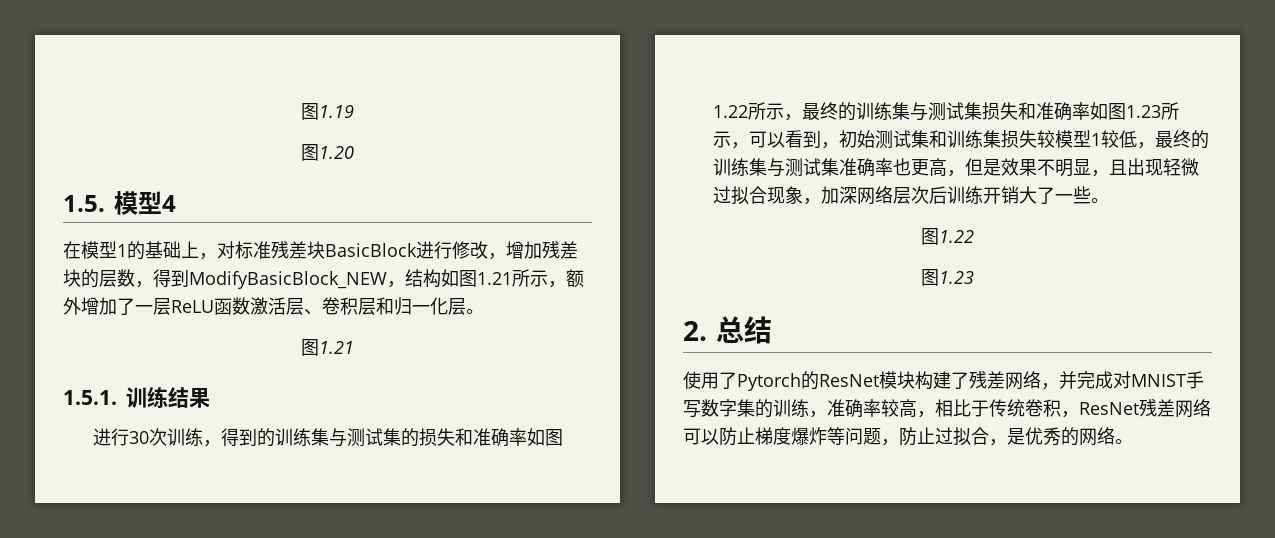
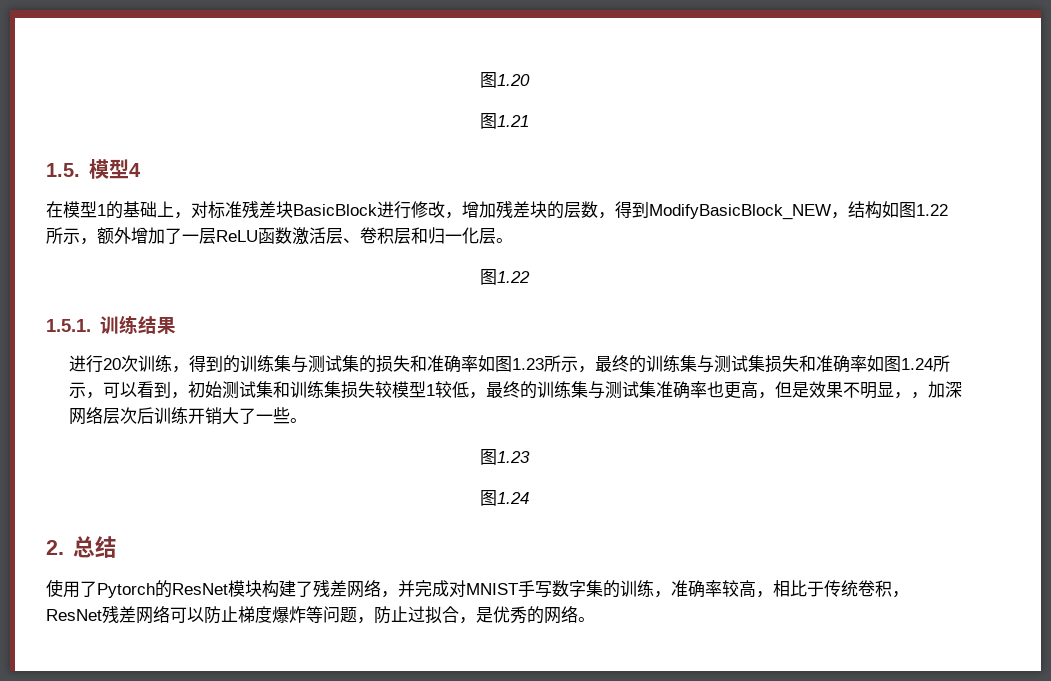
[301,103,354,120] [301,144,354,161] 图1.19 // 图1.20 -> [480,72,530,88] [480,113,529,129] 图1.20 // 图1.21
[477,272,512,285] 1.21 -> [916,204,948,216] 1.22
[319,341,354,354] 1.21 -> [497,271,530,283] 1.22
[128,431,149,444] 30 -> [103,358,122,370] 20
[712,105,748,118] 1.22 -> [512,358,545,370] 1.23
[1125,105,1161,118] 1.23 -> [901,358,934,370] 1.24
[1108,158,1199,176] [712,186,803,205] 且出现轻微过拟合现象 -> (912, 395) none
[939,230,974,243] [921,269,974,286] 1.22 // 图1.23 -> [497,451,530,463] [480,490,529,506] 1.23 // 图1.24

